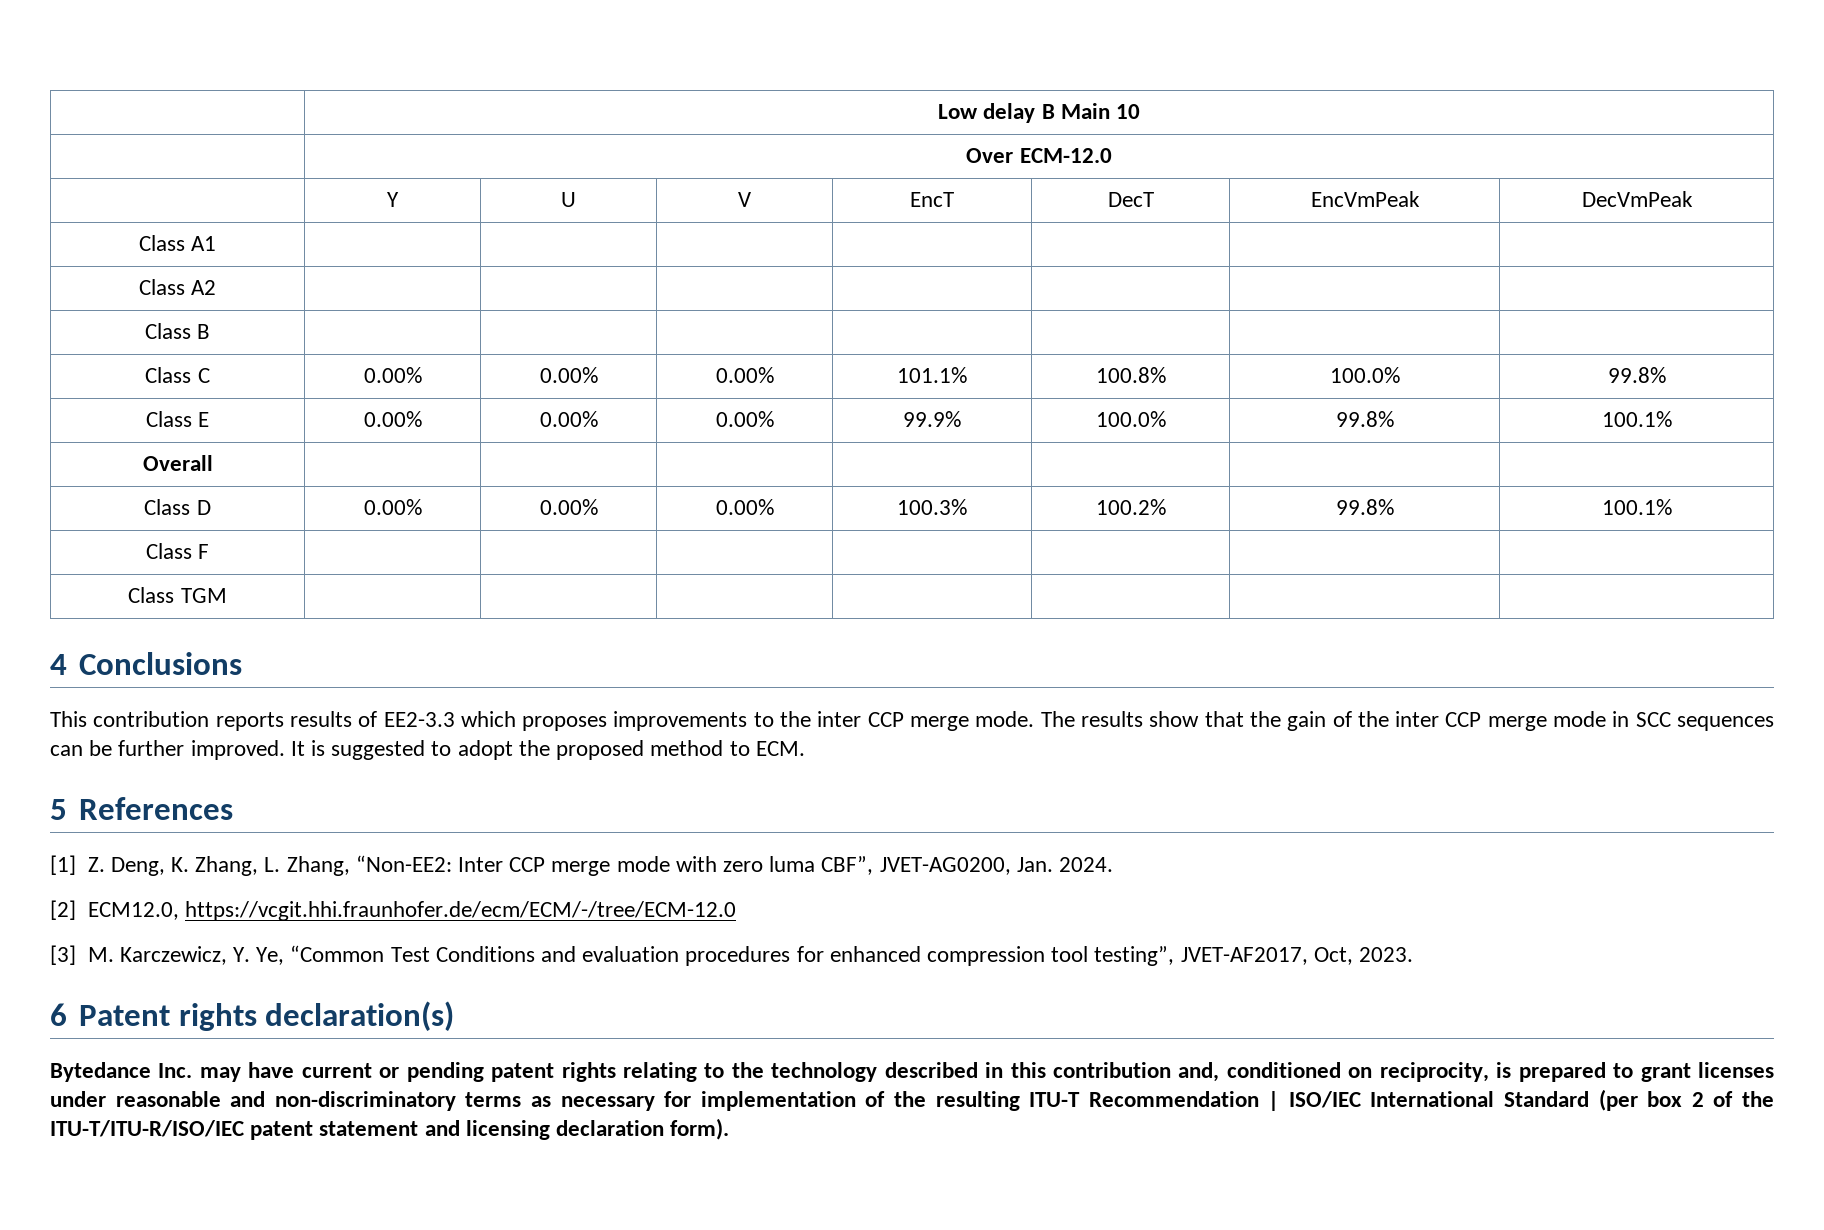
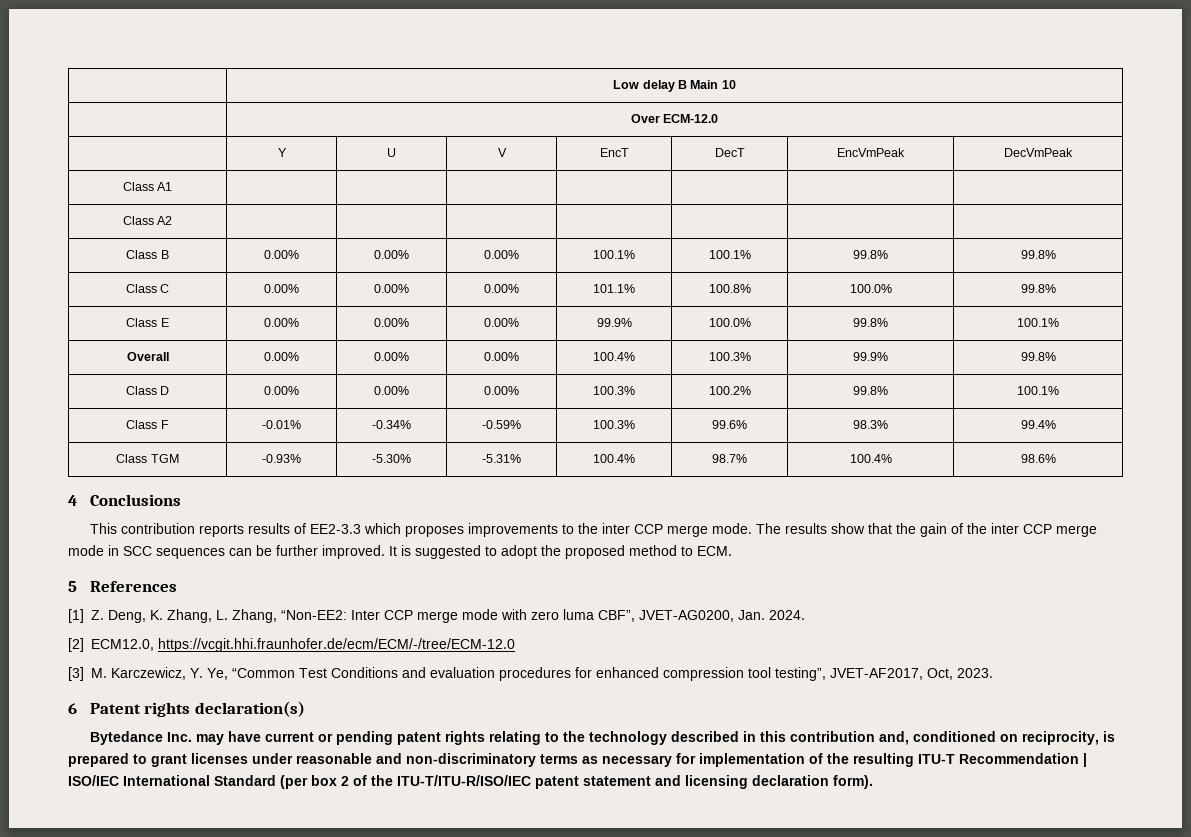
(211, 331) | | | | | | -> [264,250,299,259] [374,250,409,259] [484,250,519,259] [593,250,635,259] [708,250,751,259] [853,250,888,259] [1020,250,1056,259] 0.00% | 0.00% | 0.00% | 100.1% | 100.1% | 99.8% | 99.8%
(213, 463) | | | | | | -> [264,352,299,361] [374,352,409,361] [484,352,519,361] [593,352,635,361] [708,352,751,361] [853,352,888,361] [1020,352,1056,361] 0.00% | 0.00% | 0.00% | 100.4% | 100.3% | 99.9% | 99.8%
[128,587,227,603] | | | | | | // Class TGM | | | | | | | -> [262,420,301,429] [372,420,411,429] [482,420,521,429] [593,420,635,429] [712,420,747,429] [853,420,888,429] [1020,420,1056,429] [116,454,179,463] [262,454,301,463] [372,454,411,463] [482,454,521,463] [593,454,635,463] [712,454,747,463] [849,454,892,463] [1020,454,1056,463] -0.01% | -0.34% | -0.59% | 100.3% | 99.6% | 98.3% | 99.4% // Class TGM | -0.93% | -5.30% | -5.31% | 100.4% | 98.7% | 100.4% | 98.6%

